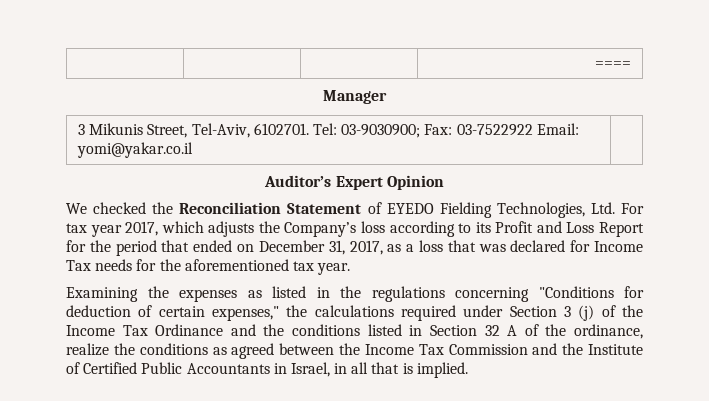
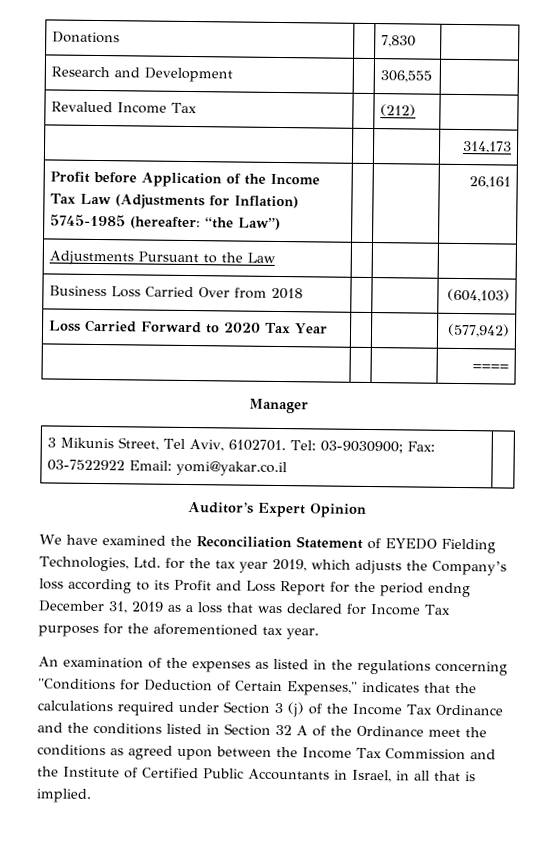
(594, 64) none -> [52,31,121,44] [381,35,417,48] [51,66,234,83] [380,70,433,83] [51,101,198,114] [380,104,417,117] [461,141,512,154] [50,171,321,188] [50,193,300,210] [50,214,282,231] [468,176,511,189] [49,250,277,266] [49,285,304,300] [446,288,510,303] [49,319,329,334] [446,323,510,338] Donations | | 7,830 | // Research and Development | | 306,555 | // Revalued Income Tax | | (212) | // | | | 314,173 // Profit before Application of the Income Tax Law (Adjustments for Inflation) 5745-1985 (hereafter: “the Law”) | | | 26,161 // Adjustments Pursuant to the Law | | | // Business Loss Carried Over from 2018 | | | (604,103) // Loss Carried Forward to 2020 Tax Year | | | (577,942) //
[191,123,250,138] Tel-Aviv, -> [163,438,225,452] Tel Aviv,
[93,202,147,214] checked -> [65,534,166,546] have examined
[621,203,645,214] For -> [164,557,211,569] for the
[125,221,159,236] 2017, -> [271,558,307,572] 2019,
[161,240,255,252] that ended on -> [428,582,471,598] endng
[349,240,383,255] 2017, -> [131,601,164,613] 2019
[95,259,133,271] needs -> [38,625,99,638] purposes
[66,287,138,302] Examining -> [38,656,162,669] An examination of
[66,305,279,321] deduction of certain expenses," -> [144,679,451,696] Deduction of Certain Expenses," indicates that
[574,324,644,339] [66,343,109,356] ordinance, realize -> [356,725,461,738] Ordinance meet
(275, 351) none -> [177,748,213,761] upon

